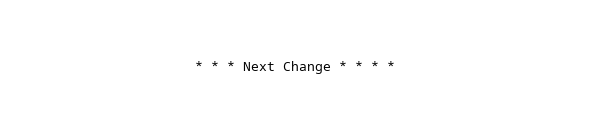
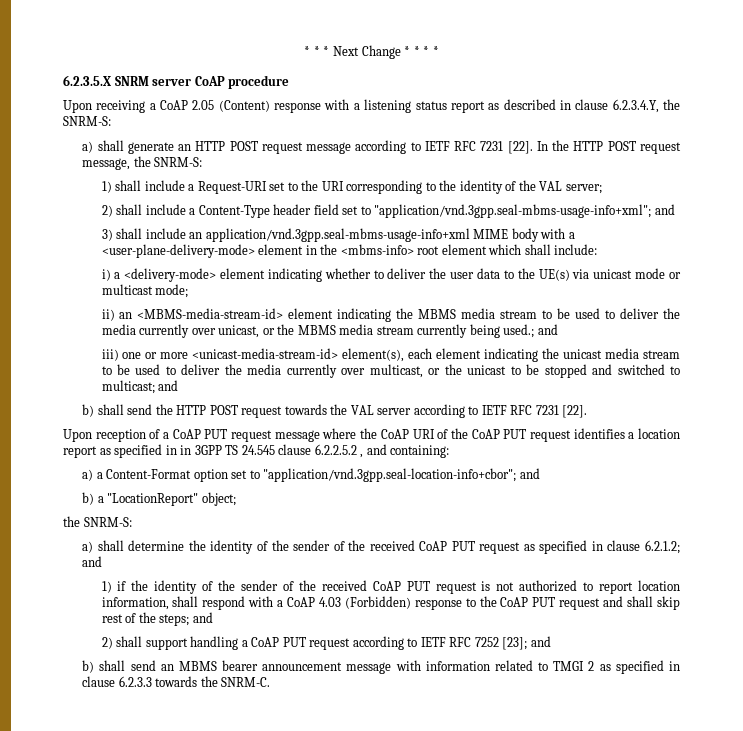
(395, 66) none -> [63,75,290,89] [63,99,681,113] [63,116,111,126] [82,140,681,154] [82,156,203,170] [101,180,602,194] [101,204,675,218] [101,228,575,242] [101,244,598,258] [101,268,681,282] [101,284,189,298] [101,308,680,322] [101,324,558,338] [101,348,680,362] [101,364,680,378] [101,380,179,394] [82,404,588,418] [63,428,680,442] [63,444,450,458] [82,468,540,482] [82,492,236,506] [63,516,132,527] [82,540,680,554] [82,556,103,567] [101,580,681,594] [101,596,681,610] [101,612,213,626] [101,636,551,650] [82,660,680,674] [82,676,271,687] // 6.2.3.5.X SNRM server CoAP procedure // Upon receiving a CoAP 2.05 (Content) response with a listening status report as described in clause 6.2.3.4.Y, the SNRM-S: // a) shall generate an HTTP POST request message according to IETF RFC 7231 [22]. In the HTTP POST request message, the SNRM-S: // 1) shall include a Request-URI set to the URI corresponding to the identity of the VAL server; // 2) shall include a Content-Type header field set to "application/vnd.3gpp.seal-mbms-usage-info+xml"; and // 3) shall include an application/vnd.3gpp.seal-mbms-usage-info+xml MIME body with a <user-plane-delivery-mode> element in the <mbms-info> root element which shall include: // i) a <delivery-mode> element indicating whether to deliver the user data to the UE(s) via unicast mode or multicast mode; // ii) an <MBMS-media-stream-id> element indicating the MBMS media stream to be used to deliver the media currently over unicast, or the MBMS media stream currently being used.; and // iii) one or more <unicast-media-stream-id> element(s), each element indicating the unicast media stream to be used to deliver the media currently over multicast, or the unicast to be stopped and switched to multicast; and // b) shall send the HTTP POST request towards the VAL server according to IETF RFC 7231 [22]. // Upon reception of a CoAP PUT request message where the CoAP URI of the CoAP PUT request identifies a location report as specified in in 3GPP TS 24.545 clause 6.2.2.5.2 , and containing: // a) a Content-Format option set to "application/vnd.3gpp.seal-location-info+cbor"; and // b) a "LocationReport" object; // the SNRM-S: // a) shall determine the identity of the sender of the received CoAP PUT request as specified in clause 6.2.1.2; and // 1) if the identity of the sender of the received CoAP PUT request is not authorized to report location information, shall respond with a CoAP 4.03 (Forbidden) response to the CoAP PUT request and shall skip rest of the steps; and // 2) shall support handling a CoAP PUT request according to IETF RFC 7252 [23]; and // b) shall send an MBMS bearer announcement message with information related to TMGI 2 as specified in clause 6.2.3.3 towards the SNRM-C.

